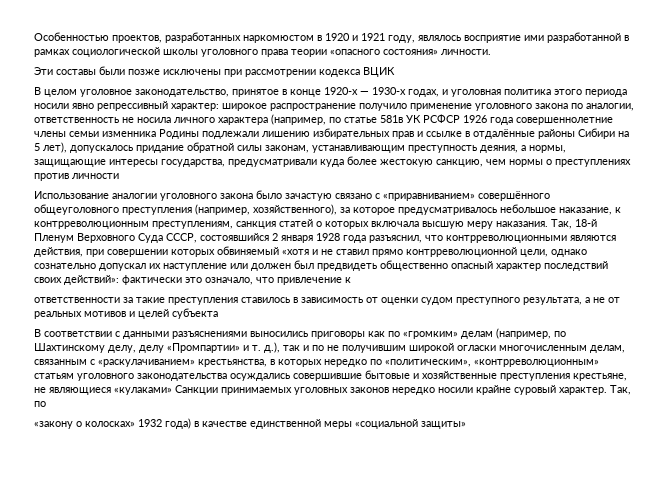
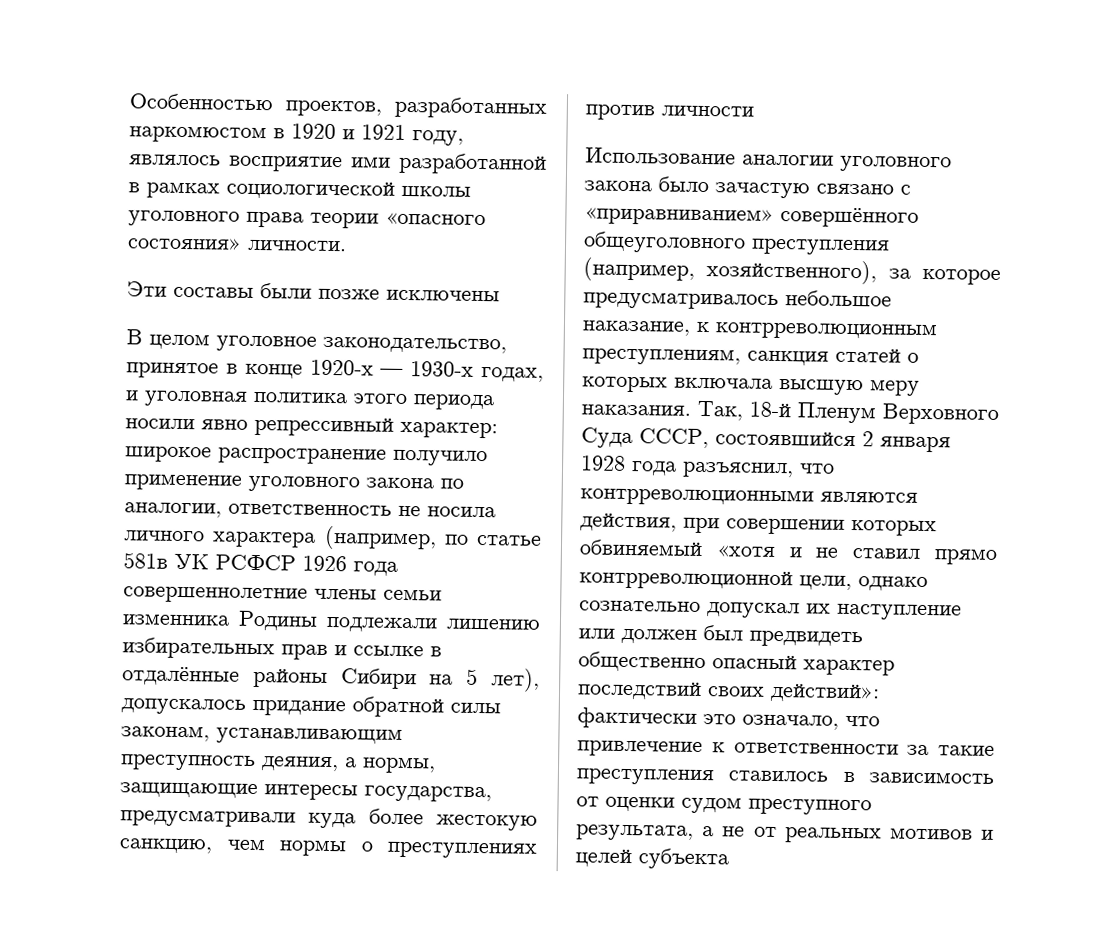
[224,67,395,77] при рассмотрении кодекса ВЦИК -> (500, 295) none
(351, 280) // -> (725, 747) none
[34,328,566,339] [34,342,625,353] [34,359,599,367] [34,370,627,381] [34,385,631,395] [34,401,46,407] [34,418,466,429] // В соответствии с данными разъяснениями выносились приговоры как по «громким» делам (например, по Шахтинскому делу, делу «Промпартии» и т. д.), так и по не получившим широкой огласки многочисленным делам, связанным с «раскулачиванием» крестьянства, в которых нередко по «политическим», «контрреволюционным» статьям уголовного законодательства осуждались совершившие бытовые и хозяйственные преступления крестьяне, не являющиеся «кулаками» Санкции принимаемых уголовных законов нередко носили крайне суровый характер. Так, по // «закону о колосках» 1932 года) в качестве единственной меры «социальной защиты» -> (729, 859) none

